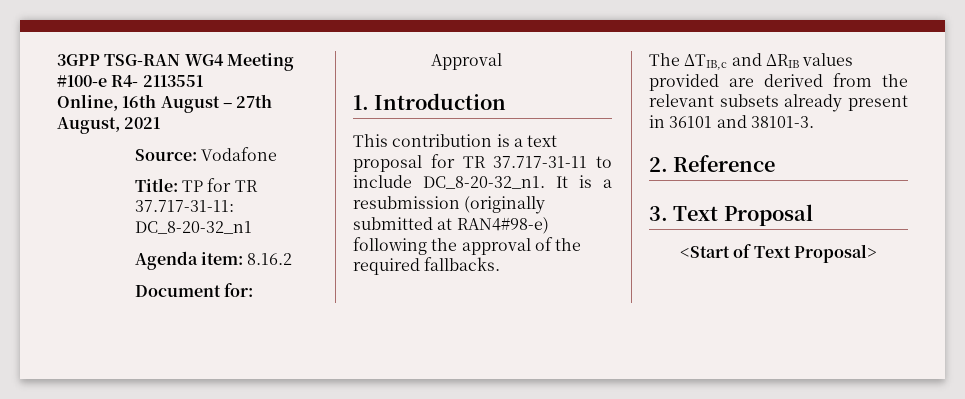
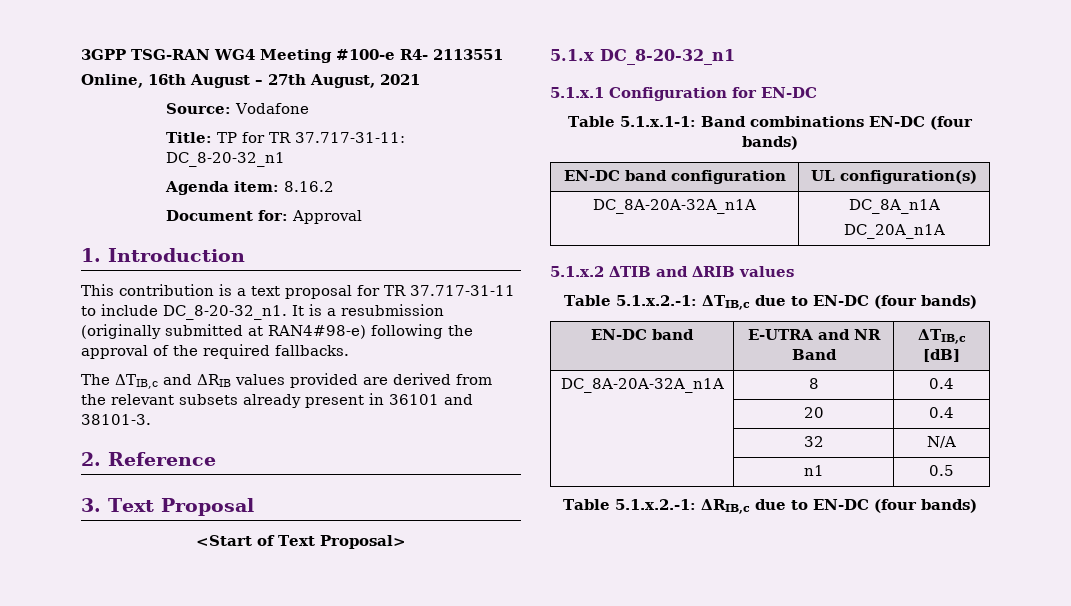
(877, 253) none -> [550,49,735,65] [550,87,817,101] [568,116,973,130] [742,136,798,150] [563,170,786,184] [811,170,977,184] [593,199,756,214] [848,199,940,214] [843,224,945,239] [550,266,794,277] [563,295,977,310] [591,329,694,340] [747,329,881,340] [791,349,837,360] [917,329,966,344] [923,349,960,362] [560,378,724,393] [808,378,819,389] [929,378,954,389] [803,407,824,418] [929,407,954,418] [803,436,824,447] [927,436,956,448] [803,465,824,476] [929,465,954,476] [563,499,977,514] // 5.1.x DC_8-20-32_n1 // 5.1.x.1 Configuration for EN-DC // Table 5.1.x.1-1: Band combinations EN-DC (four bands) // EN-DC band configuration | UL configuration(s) // DC_8A-20A-32A_n1A | DC_8A_n1A // DC_20A_n1A // 5.1.x.2 ∆TIB and ∆RIB values // Table 5.1.x.2.-1: ΔTIB,c due to EN-DC (four bands) // EN-DC band | E-UTRA and NR Band | ΔTIB,c [dB] // DC_8A-20A-32A_n1A | 8 | 0.4 // | 20 | 0.4 // | 32 | N/A // | n1 | 0.5 // Table 5.1.x.2.-1: ΔRIB,c due to EN-DC (four bands)

